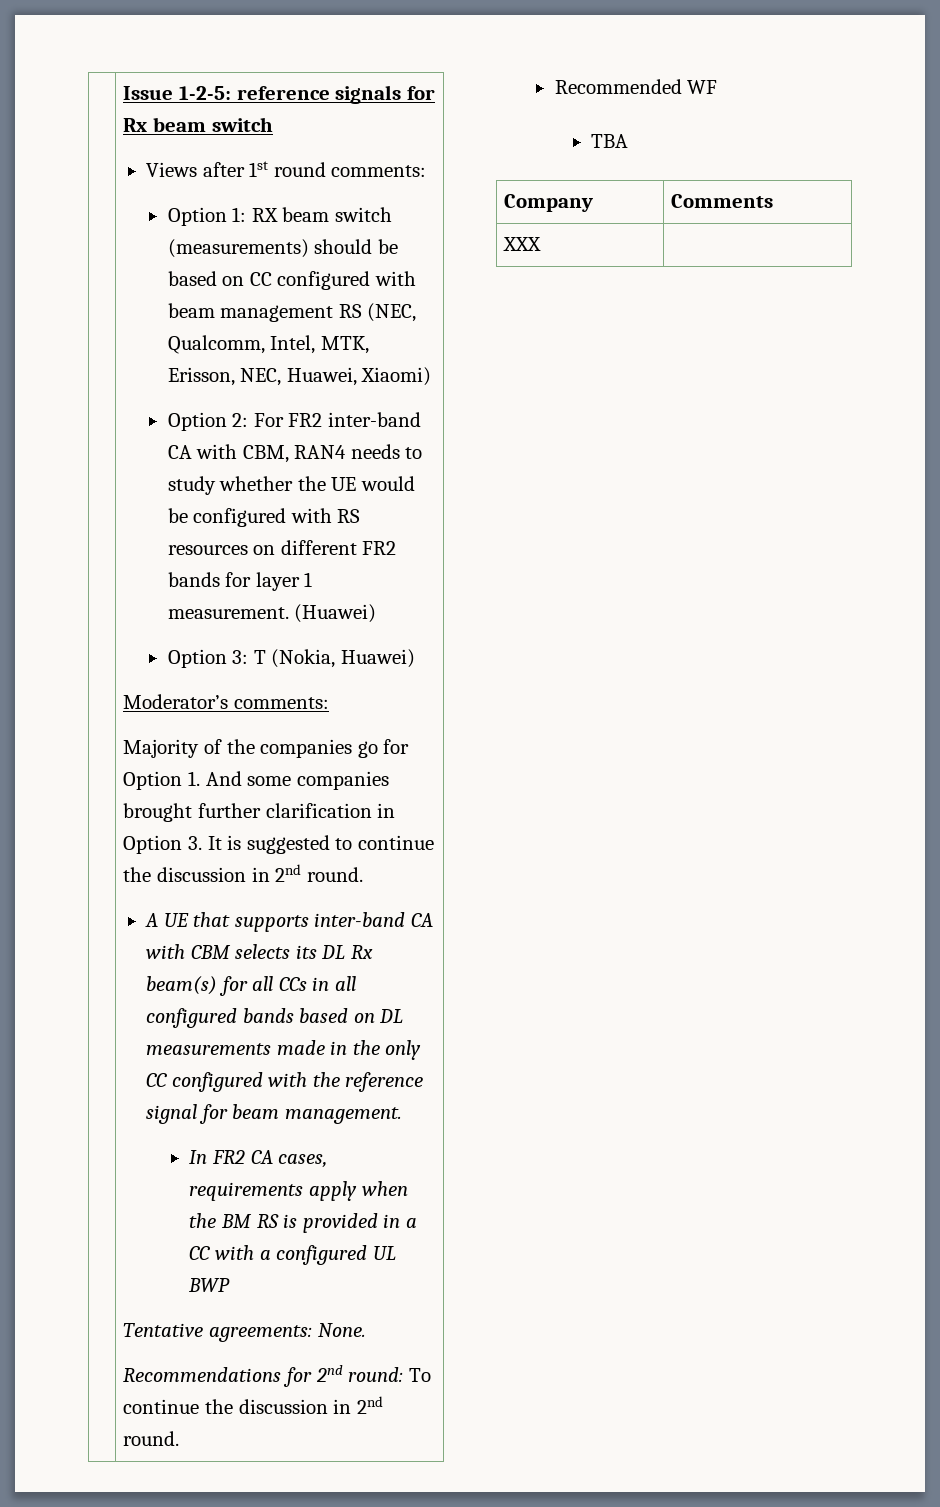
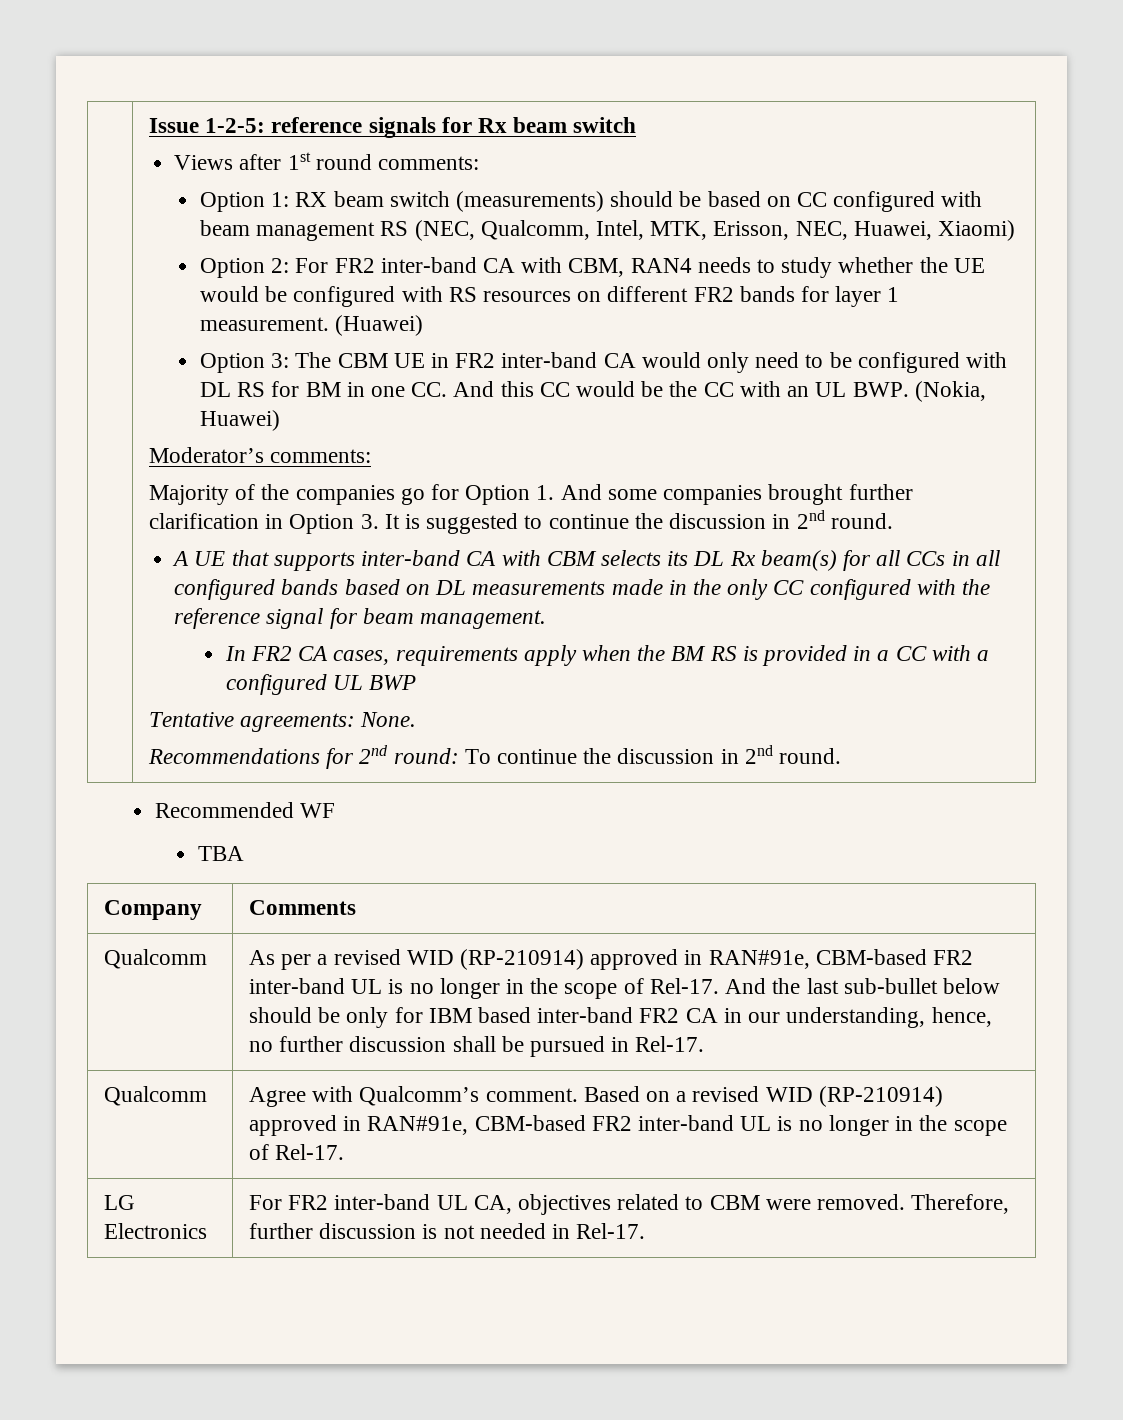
[253,650,266,664] T -> [295,352,1008,373] [199,381,909,397] The CBM UE in FR2 inter-band CA would only need to be configured with DL RS for BM in one CC. And this CC would be the CC with an UL BWP.
[503,237,542,251] XXX | -> [103,949,207,969] [248,949,974,970] [248,978,1000,999] [248,1007,992,1028] [248,1036,705,1057] [103,1086,207,1106] [248,1086,943,1107] [248,1115,1007,1136] [248,1144,345,1160] [103,1195,135,1210] [103,1223,207,1239] [248,1194,1010,1215] [248,1223,646,1239] Qualcomm | As per a revised WID (RP-210914) approved in RAN#91e, CBM-based FR2 inter-band UL is no longer in the scope of Rel-17. And the last sub-bullet below should be only for IBM based inter-band FR2 CA in our understanding, hence, no further discussion shall be pursued in Rel-17. // Qualcomm | Agree with Qualcomm’s comment. Based on a revised WID (RP-210914) approved in RAN#91e, CBM-based FR2 inter-band UL is no longer in the scope of Rel-17. // LG Electronics | For FR2 inter-band UL CA, objectives related to CBM were removed. Therefore, further discussion is not needed in Rel-17.

